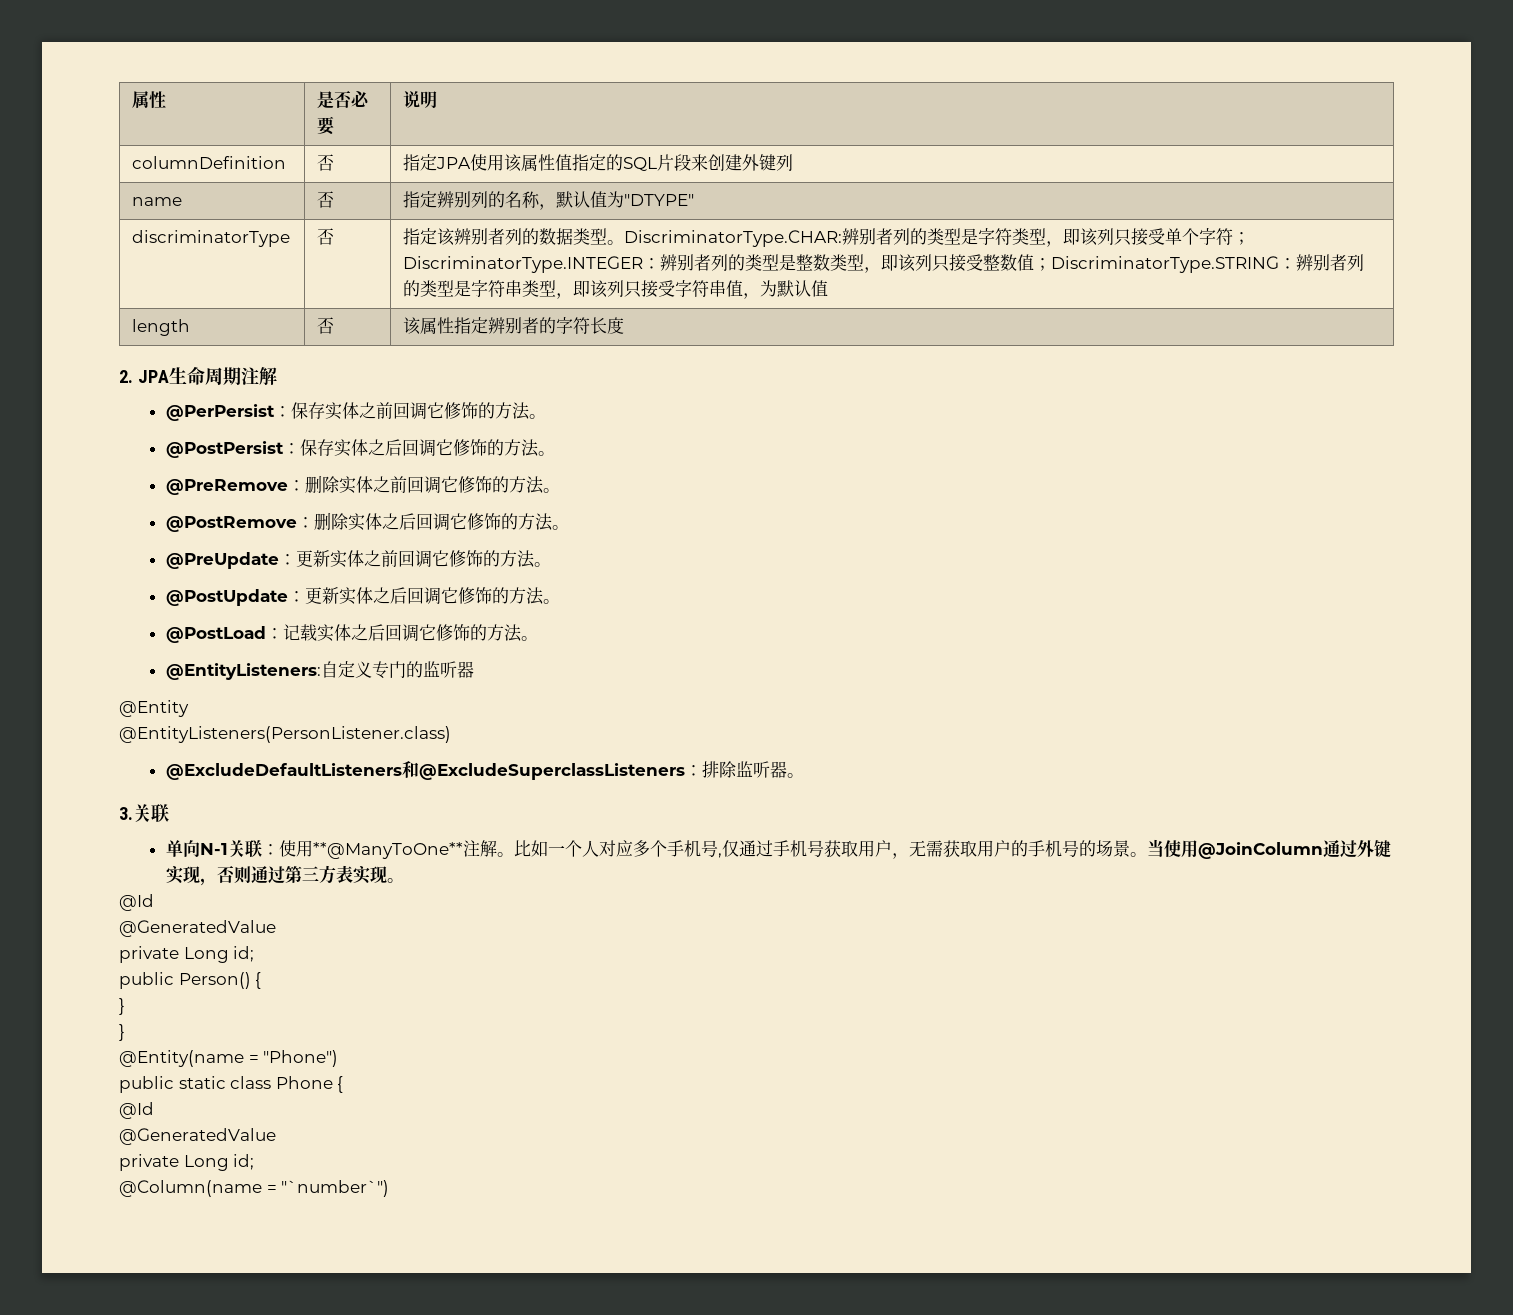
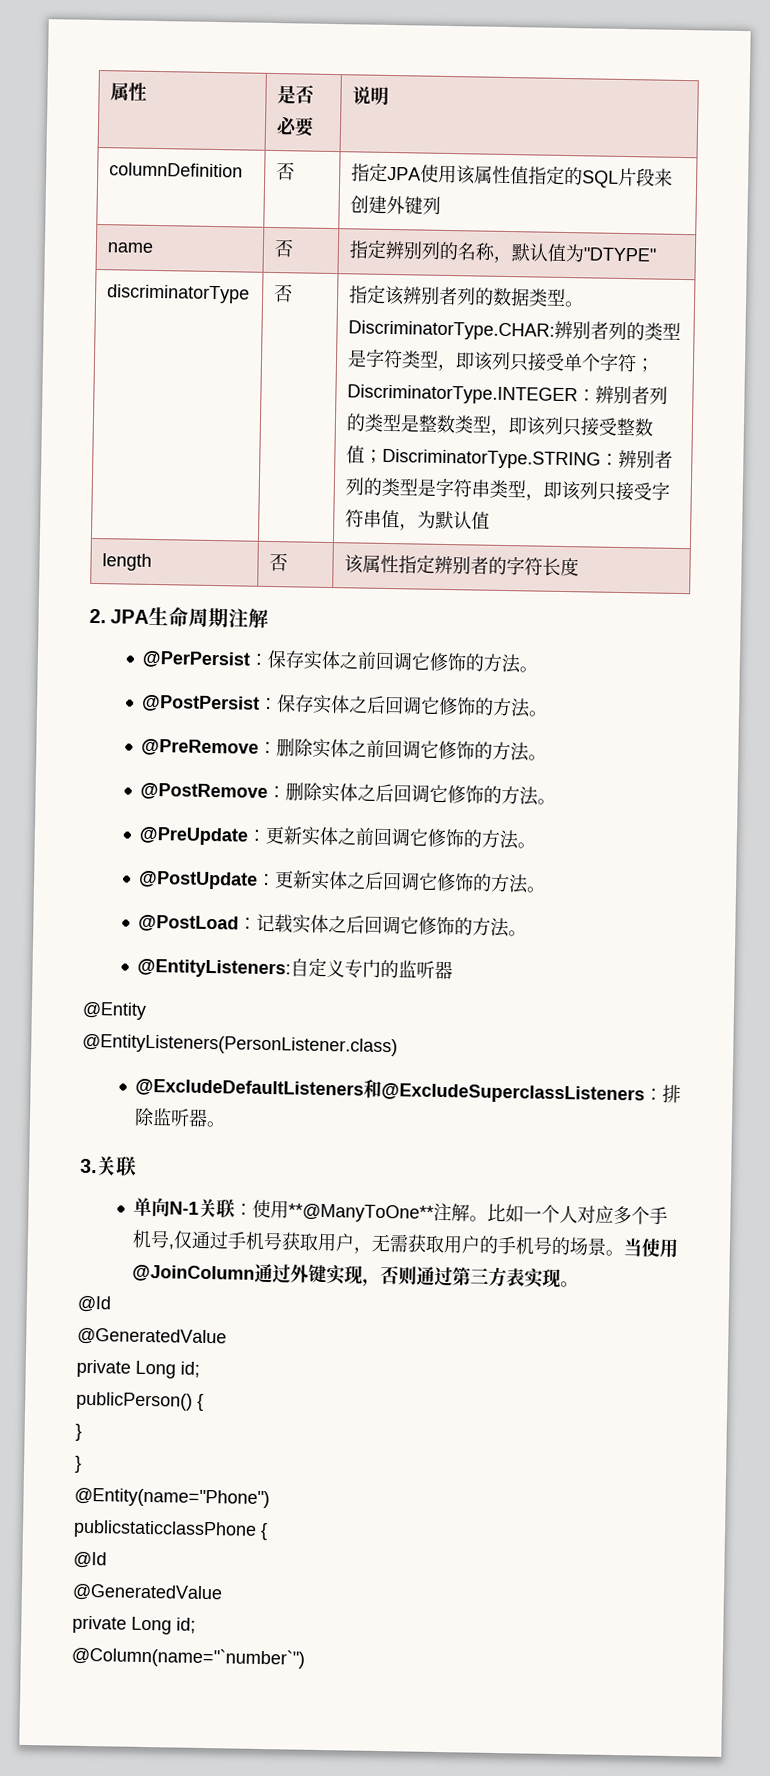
[119,972,251,989] public Person() -> [76,1391,193,1411] publicPerson()
[119,1050,339,1067] [119,1076,333,1093] @Entity(name = "Phone") // public static class Phone -> [74,1487,270,1509] [73,1519,257,1540] @Entity(name="Phone") // publicstaticclassPhone
[119,1180,390,1197] @Column(name = "`number`") -> [71,1646,305,1669] @Column(name="`number`")

